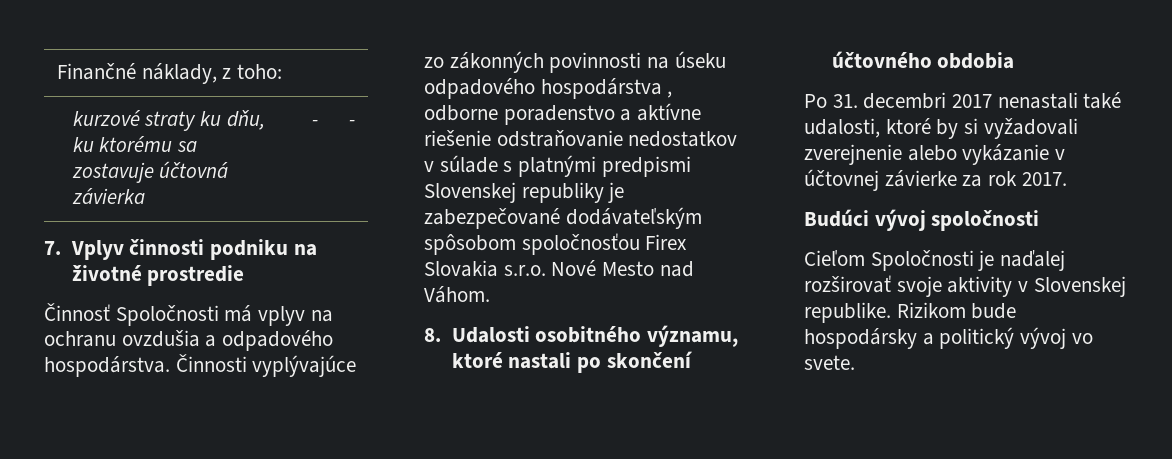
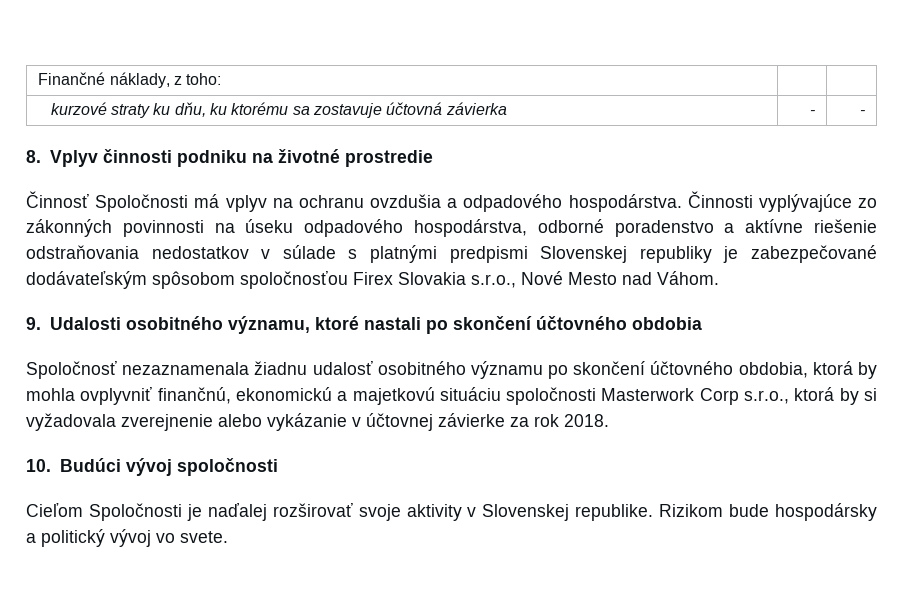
[44,241,61,255] 7. -> [26,150,41,163] 8.
[540,78,673,99] [424,105,498,121] hospodárstva , odborne -> [414,219,604,237] hospodárstva, odborné
[496,130,623,147] odstraňovanie -> [26,245,139,259] odstraňovania
[503,265,546,276] s.r.o. -> [471,274,516,288] s.r.o.,
[424,328,441,342] 8. -> [26,317,41,330] 9.
[804,92,1122,109] [804,118,931,138] Po 31. decembri 2017 nenastali také udalosti, ktoré -> [26,361,877,379] [26,387,835,405] Spoločnosť nezaznamenala žiadnu udalosť osobitného významu po skončení účtovného obdobia, ktorá by mohla ovplyvniť finančnú, ekonomickú a majetkovú situáciu spoločnosti Masterwork Corp s.r.o., ktorá
[983,118,1078,139] vyžadovali -> [26,413,116,431] vyžadovala
[1021,172,1067,186] 2017. // -> [564,414,609,427] [26,459,51,472] 2018. // 10.

